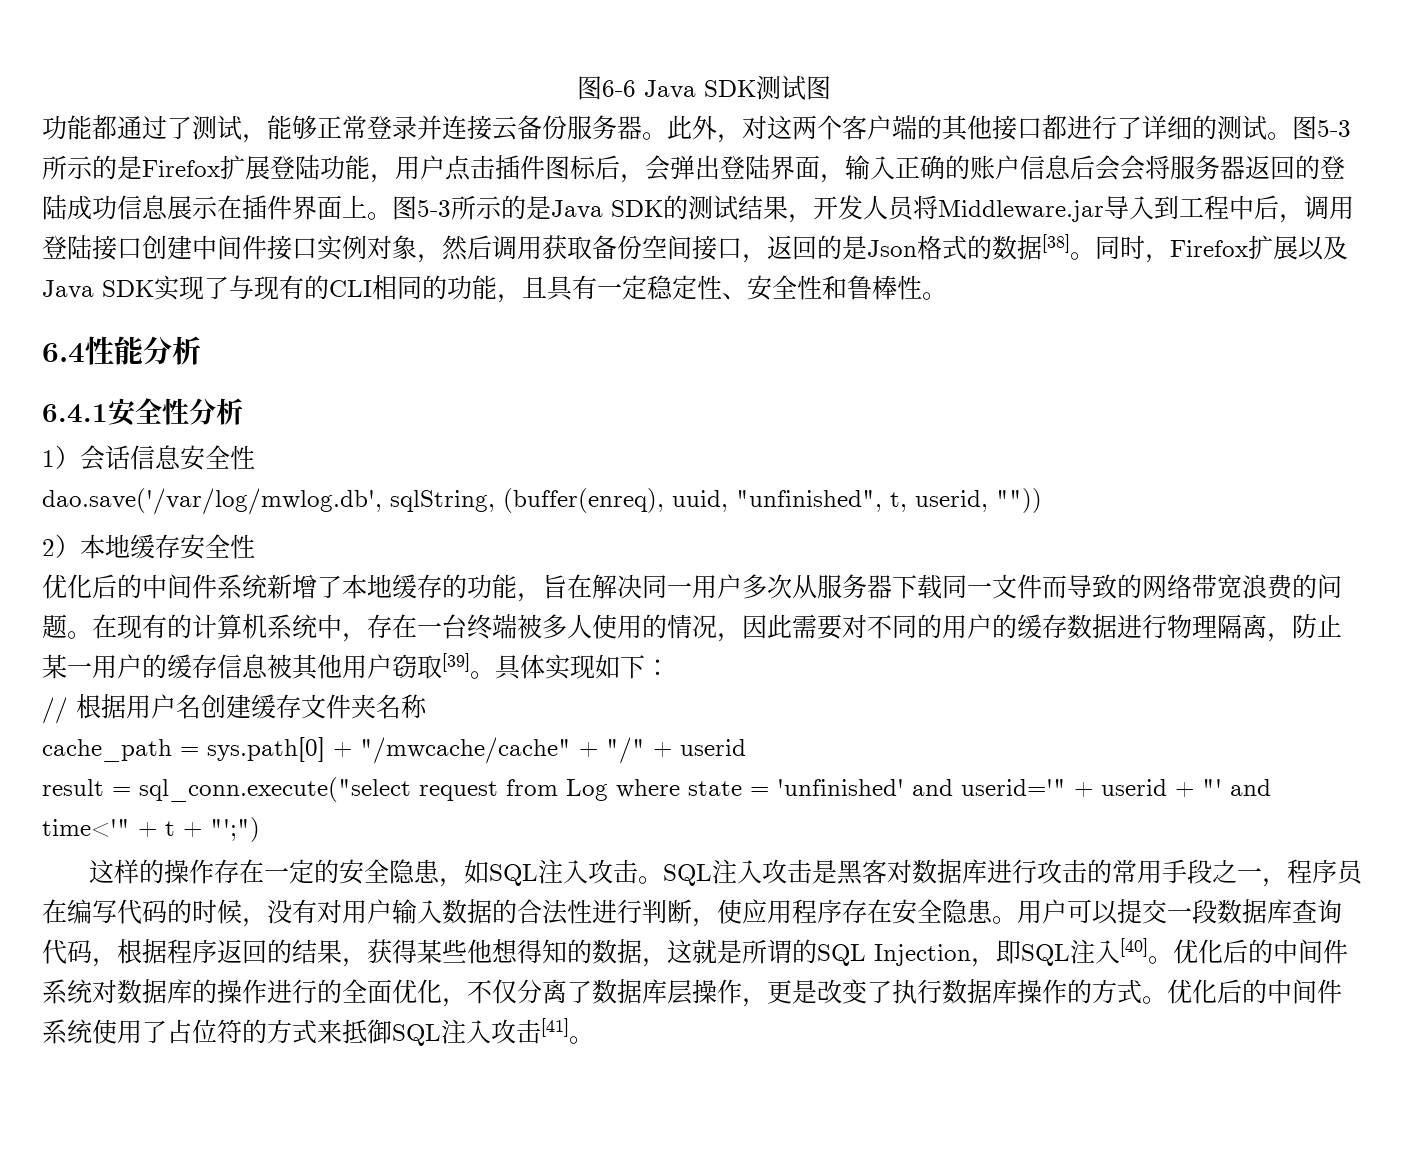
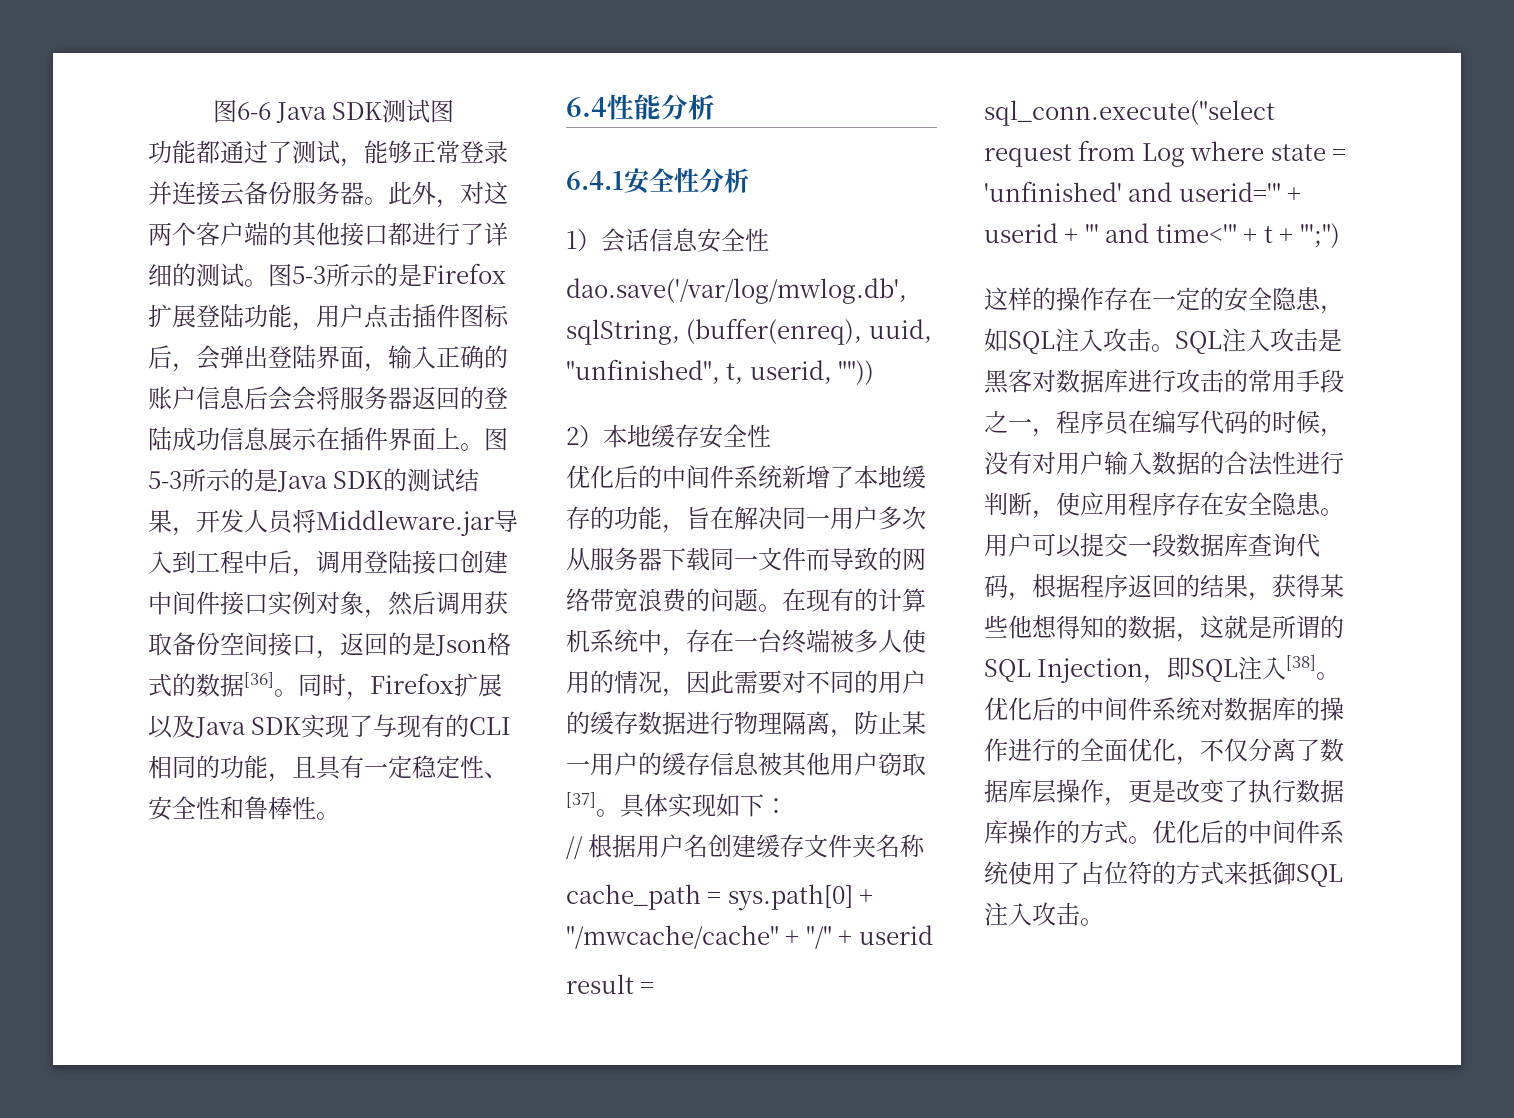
[1042,234,1070,253] [38] -> [244,672,274,688] [36]
[442,653,470,672] [39] -> [566,792,596,808] [37]
[1120,938,1148,957] [40] -> [1286,655,1317,671] [38]
[541,1018,569,1037] [41] -> (1080, 914) none

